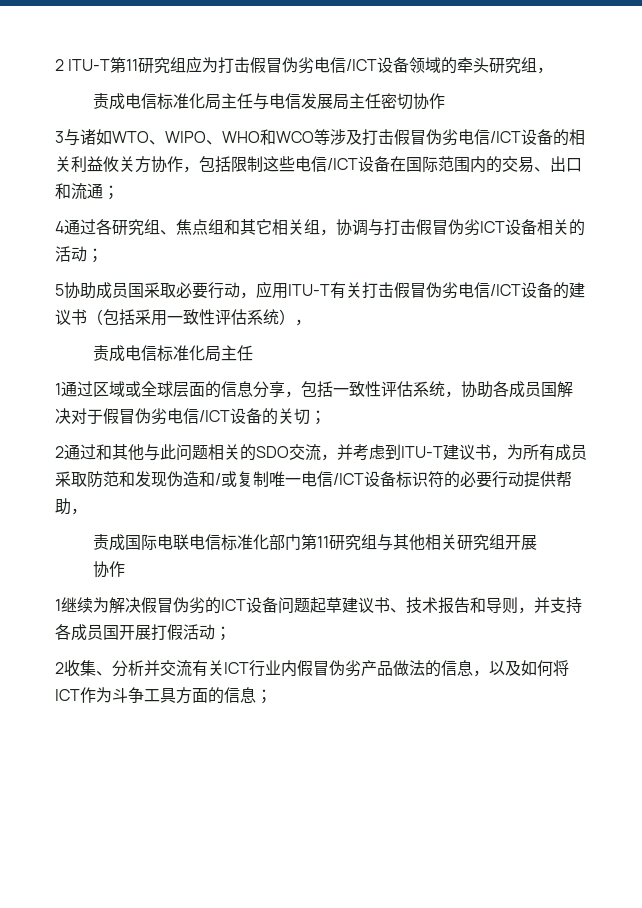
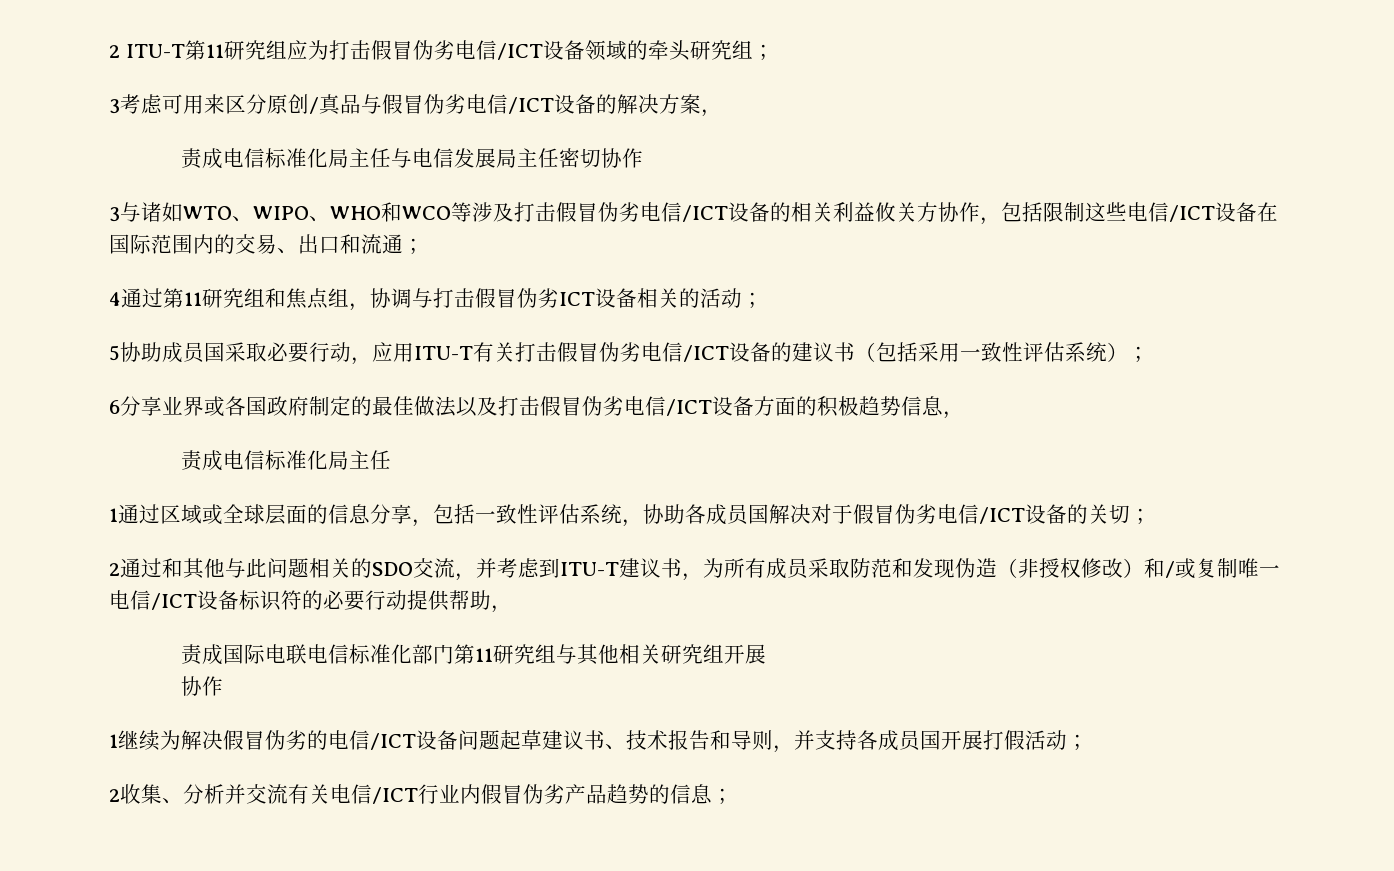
(538, 65) none -> [752,44,774,60] [109,94,701,115] ； // 3考虑可用来区分原创/真品与假冒伪劣电信/ICT设备的解决方案
[96,219,304,236] 各研究组、焦点组和其它相关 -> [163,288,328,309] 第11研究组和焦点
(295, 317) none -> [1127,346,1149,362] [109,396,943,417] ； // 6分享业界或各国政府制定的最佳做法以及打击假冒伪劣电信/ICT设备方面的积极趋势信息
(199, 479) none -> [996,558,1144,578] （非授权修改）
[221,599,246,611] ICT -> [328,730,416,750] 电信/ICT
[224,662,249,674] ICT -> [330,784,418,804] 电信/ICT
[393,660,569,677] [55,687,208,704] 做法的信息，以及如何将ICT作为斗争工具方面 -> [607,784,649,804] 趋势

